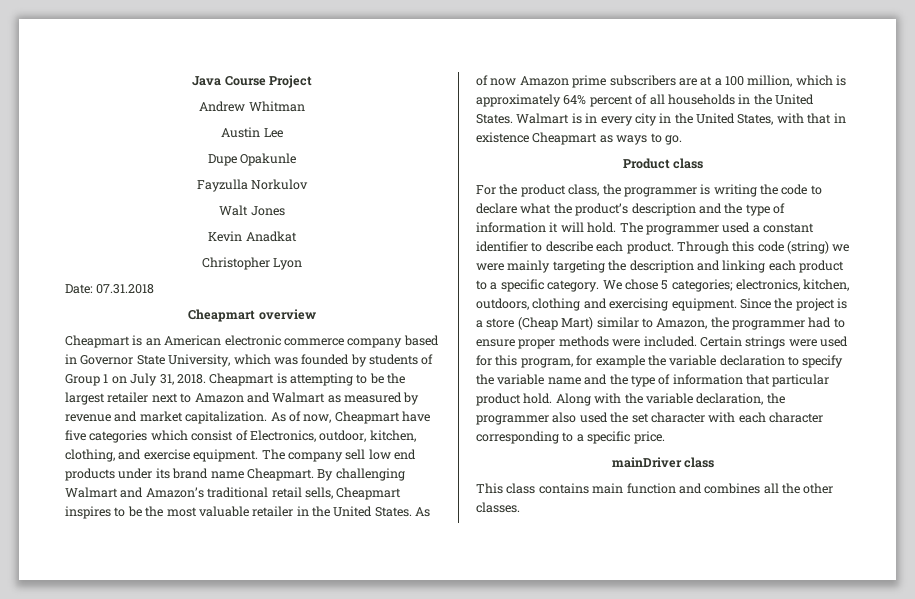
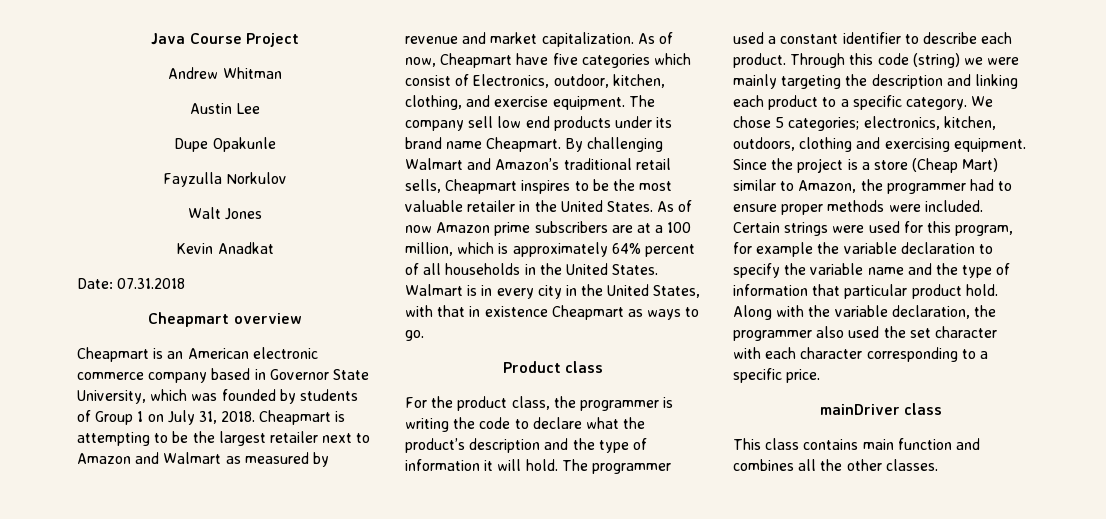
[201,257,303,270] // Christopher Lyon -> (274, 248) none

